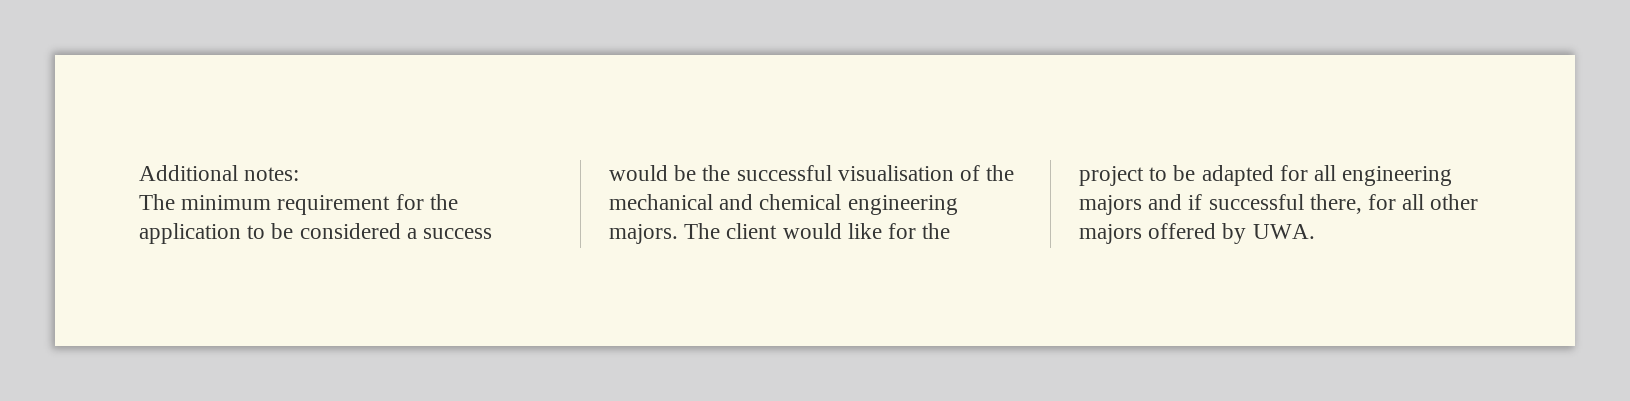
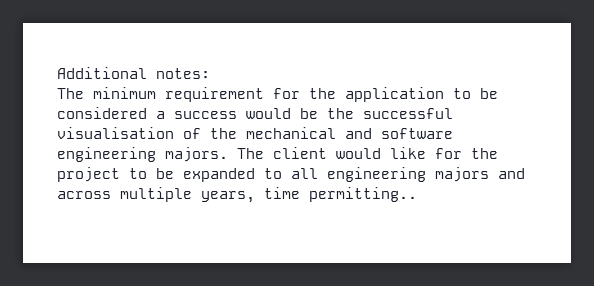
[759,194,842,210] chemical -> [381,128,453,139] software
[1201,165,1308,186] adapted for -> [183,168,282,182] expanded to
[1188,194,1479,214] [1079,223,1315,244] if successful there, for all other majors offered by UWA. -> [57,187,417,203] across multiple years, time permitting..

